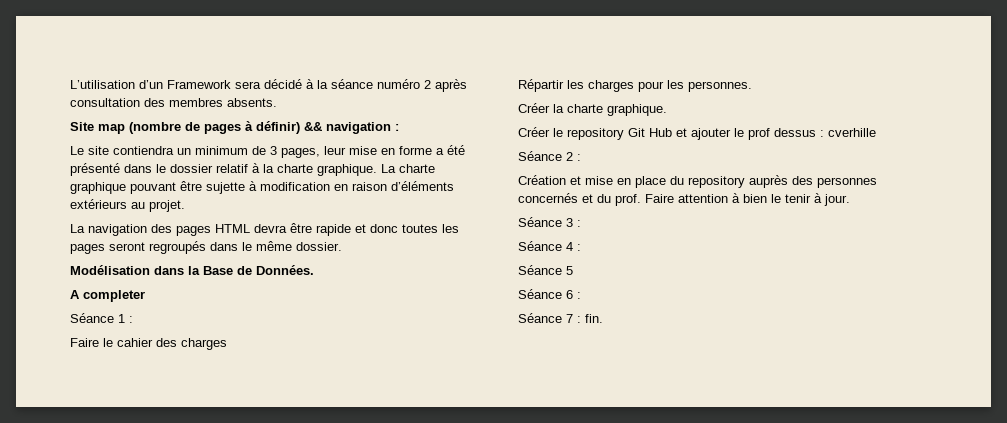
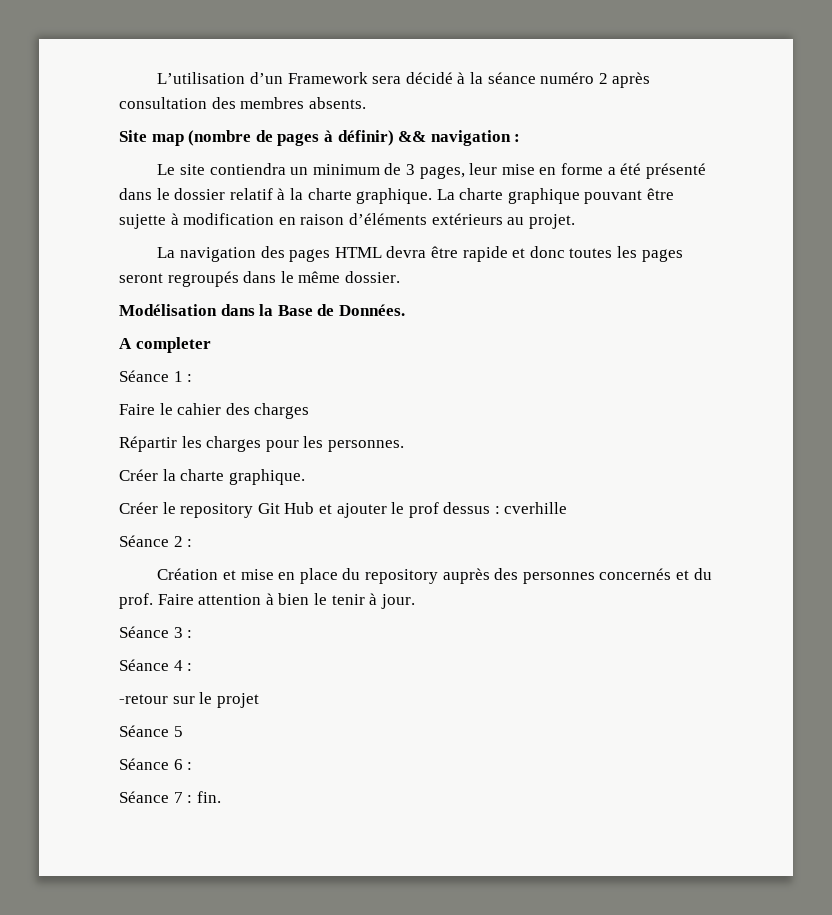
(581, 247) none -> [119,692,259,708] // -retour sur le projet

